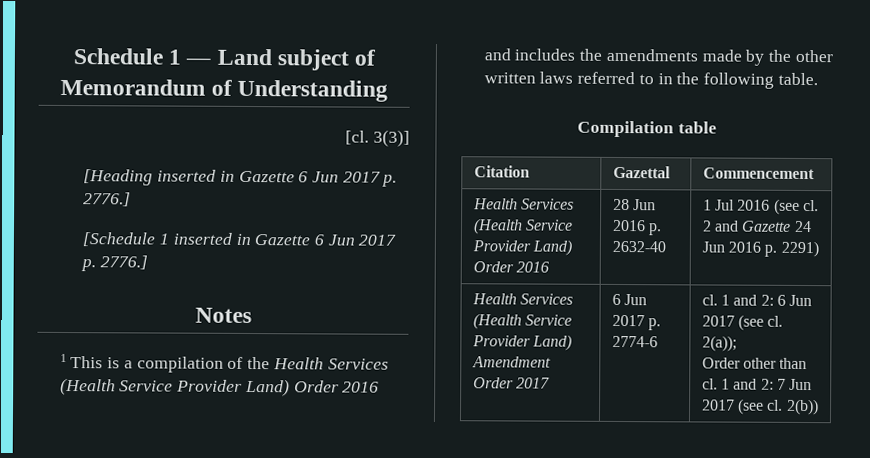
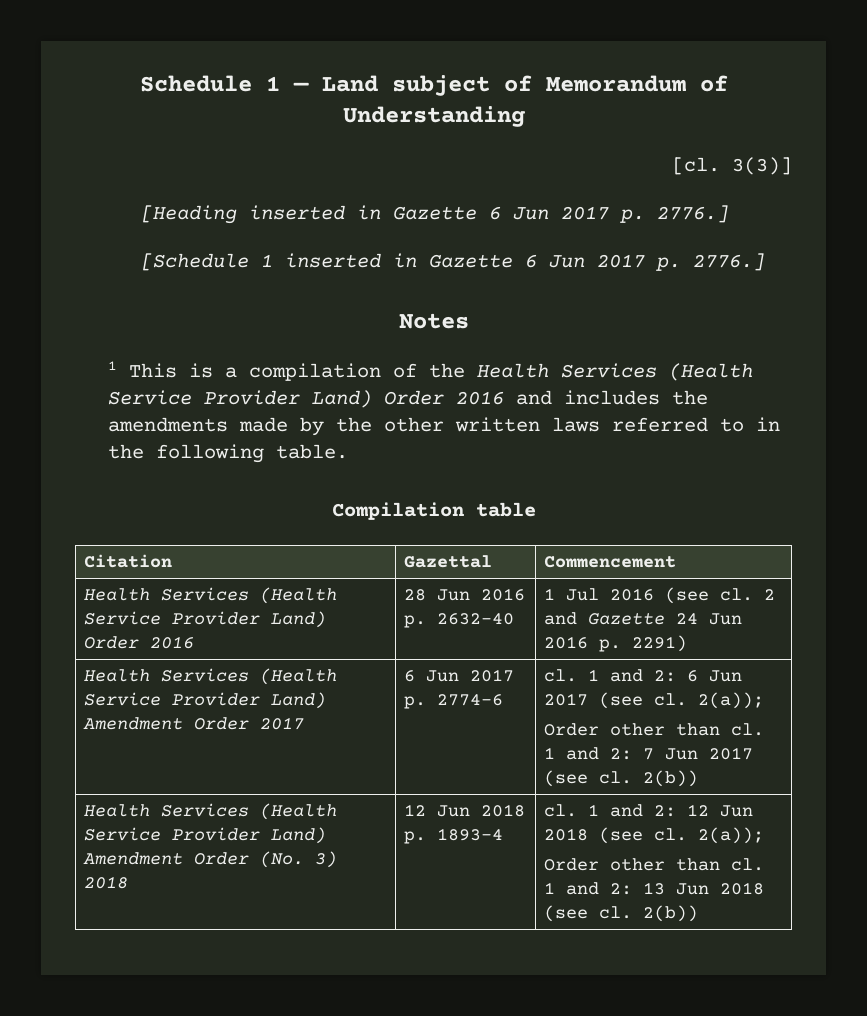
(819, 407) none -> [83,803,337,820] [83,827,326,844] [82,851,337,868] [83,876,128,889] [403,804,525,817] [403,828,503,844] [543,804,753,817] [543,827,764,844] [543,858,764,871] [543,882,764,895] [543,905,698,922] // Health Services (Health Service Provider Land) Amendment Order (No. 3) 2018 | 12 Jun 2018 p. 1893-4 | cl. 1 and 2: 12 Jun 2018 (see cl. 2(a)); // Order other than cl. 1 and 2: 13 Jun 2018 (see cl. 2(b))

